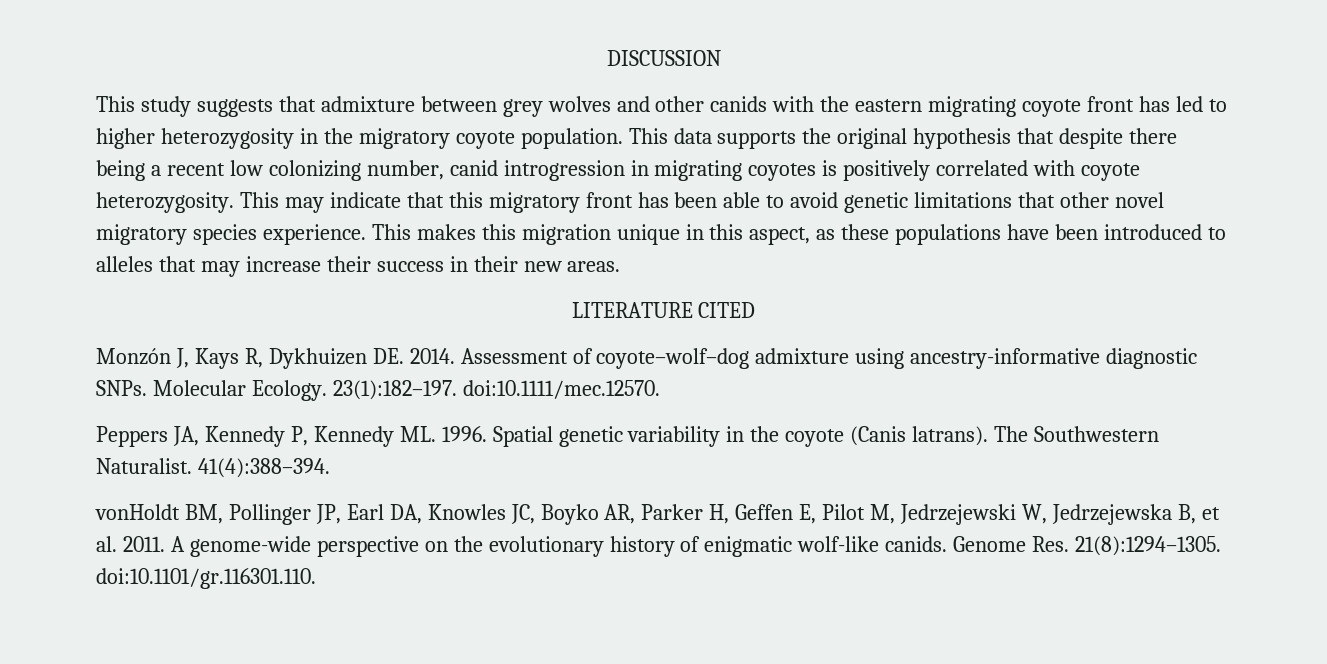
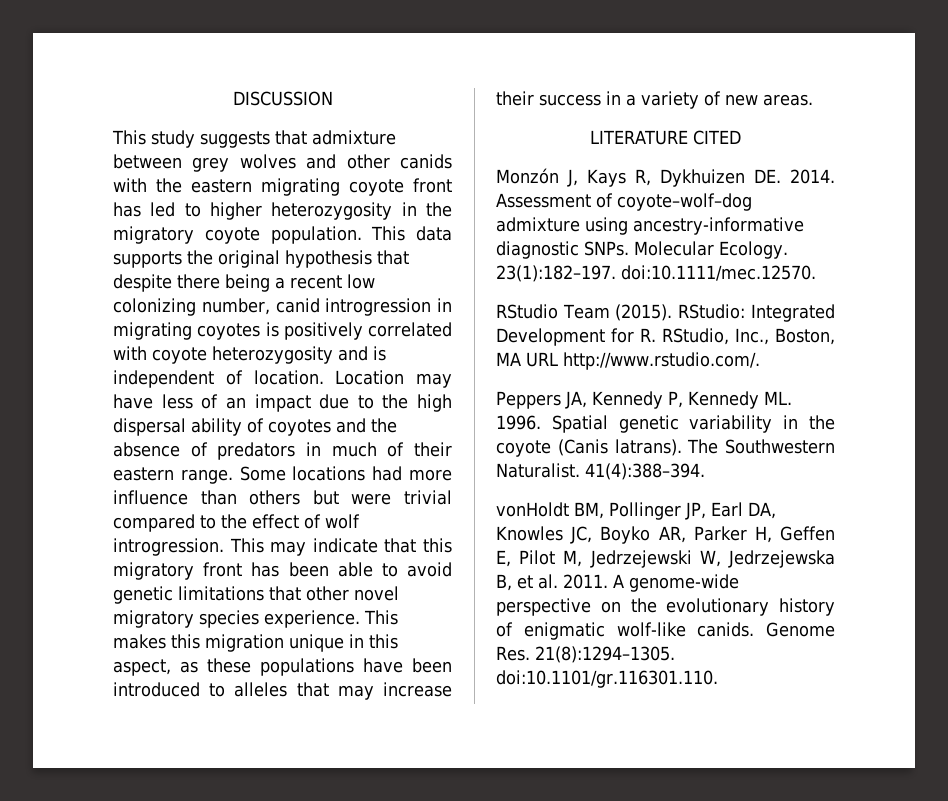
[96,192,234,213] heterozygosity. -> [212,346,386,364] [113,370,452,388] [113,394,452,412] [113,418,397,436] [113,442,452,460] [113,466,452,484] [113,490,452,505] [113,514,360,532] [113,538,224,556] heterozygosity and is independent of location. Location may have less of an impact due to the high dispersal ability of coyotes and the absence of predators in much of their eastern range. Some locations had more influence than others but were trivial compared to the effect of wolf introgression.
[473,256,518,272] their -> [626,91,721,109] a variety of
(660, 389) none -> [496,304,835,322] [496,328,835,346] [496,352,760,370] // RStudio Team (2015). RStudio: Integrated Development for R. RStudio, Inc., Boston, MA URL http://www.rstudio.com/.

